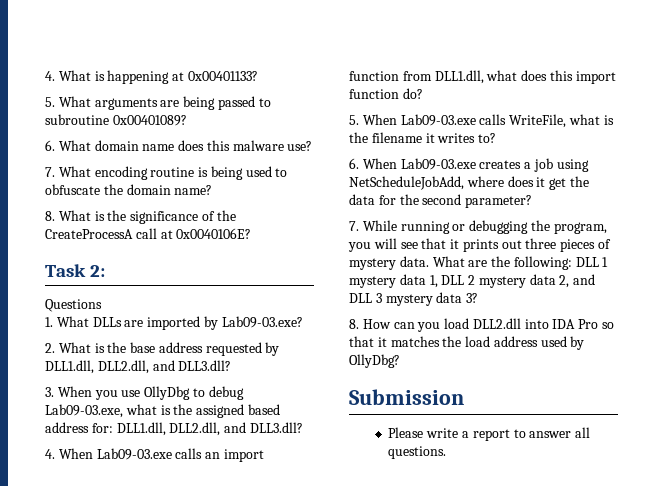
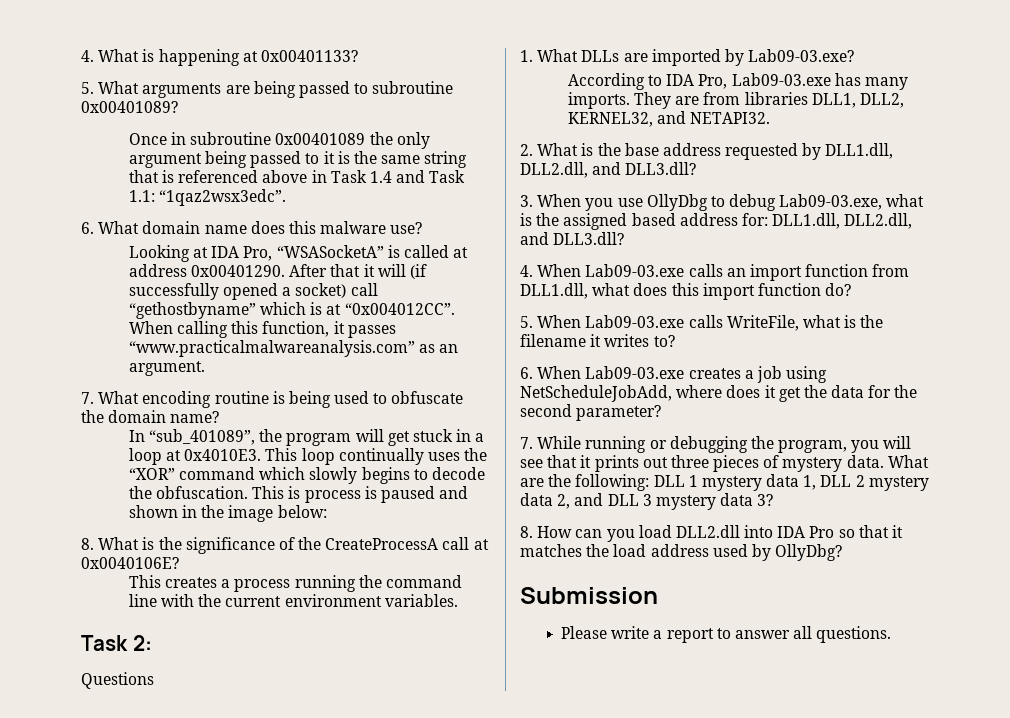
(187, 120) none -> [128,132,430,149] [128,151,468,168] [128,170,466,183] [128,189,287,206] // Once in subroutine 0x00401089 the only argument being passed to it is the same string that is referenced above in Task 1.4 and Task 1.1: “1qaz2wsx3edc”.
(313, 146) none -> [128,245,469,262] [128,264,428,279] [128,283,378,300] [128,302,455,319] [128,321,396,338] [128,340,459,357] [128,361,205,376] // Looking at IDA Pro, “WSASocketA” is called at address 0x00401290. After that it will (if successfully opened a socket) call “gethostbyname” which is at “0x004012CC”. When calling this function, it passes “www.practicalmalwareanalysis.com” as an argument.
(213, 190) none -> [128,429,485,446] [128,448,488,465] [128,467,486,484] [128,486,469,503] [128,505,327,522] // In “sub_401089”, the program will get stuck in a loop at 0x4010E3. This loop continually uses the “XOR” command which slowly begins to decode the obfuscation. This is process is paused and shown in the image below:
(252, 233) none -> [128,575,463,592] [128,594,458,607] // This creates a process running the command line with the current environment variables.
(303, 322) none -> [567,73,909,90] [567,92,905,109] [567,111,771,127] // According to IDA Pro, Lab09-03.exe has many imports. They are from libraries DLL1, DLL2, KERNEL32, and NETAPI32.

